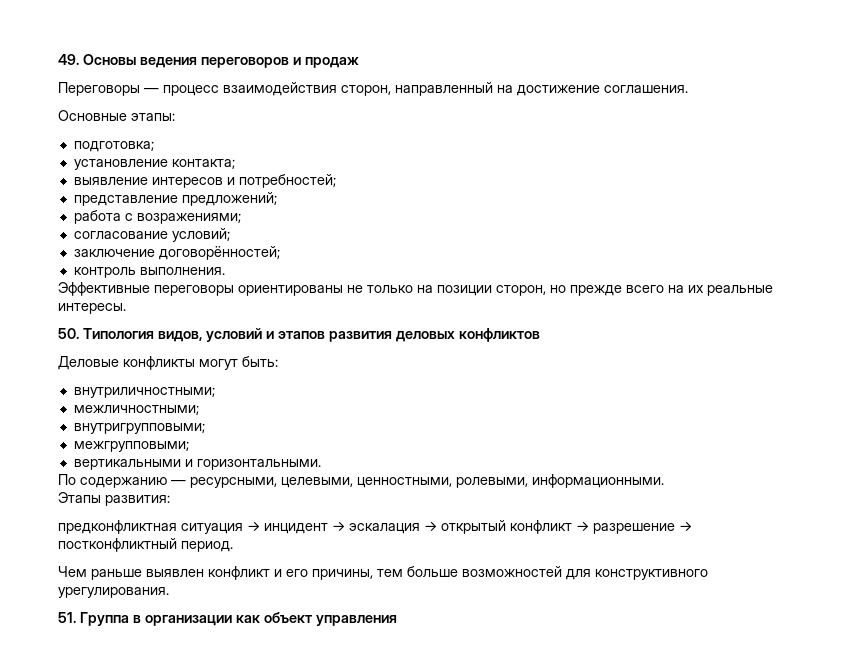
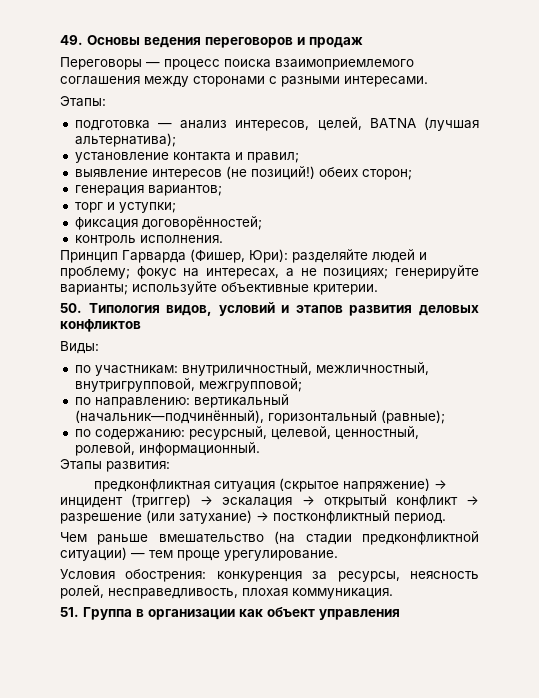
[223,82,688,96] [58,110,175,121] [73,141,154,152] [73,159,235,170] [73,174,336,188] [73,192,277,206] [73,210,241,224] [73,228,230,242] [73,246,280,260] [73,267,225,278] [58,282,773,296] [58,303,126,314] взаимодействия сторон, направленный на достижение соглашения. // Основные этапы: // подготовка; // установление контакта; // выявление интересов и потребностей; // представление предложений; // работа с возражениями; // согласование условий; // заключение договорённостей; // контроль выполнения. // Эффективные переговоры ориентированы не только на позиции сторон, но прежде всего на их реальные интересы. -> [224,59,414,70] [60,76,428,87] [60,96,106,107] [74,117,479,131] [74,133,176,147] [74,152,299,163] [74,166,412,180] [74,185,222,196] [74,202,176,213] [74,216,262,230] [74,235,223,246] [60,249,427,263] [60,265,479,279] [60,281,378,295] поиска взаимоприемлемого соглашения между сторонами с разными интересами. // Этапы: // подготовка — анализ интересов, целей, BATNA (лучшая альтернатива); // установление контакта и правил; // выявление интересов (не позиций!) обеих сторон; // генерация вариантов; // торг и уступки; // фиксация договорённостей; // контроль исполнения. // Принцип Гарварда (Фишер, Юри): разделяйте людей и проблему; фокус на интересах, а не позициях; генерируйте варианты; используйте объективные критерии.
[58,356,278,370] [73,387,215,398] [73,405,199,415] [73,423,205,434] [73,441,189,452] [73,459,321,470] [58,474,664,488] Деловые конфликты могут быть: // внутриличностными; // межличностными; // внутригрупповыми; // межгрупповыми; // вертикальными и горизонтальными. // По содержанию — ресурсными, целевыми, ценностными, ролевыми, информационными. -> [60,341,99,354] [74,362,429,376] [74,378,302,392] [74,394,289,408] [74,410,445,424] [74,426,419,440] [74,442,260,456] Виды: // по участникам: внутриличностный, межличностный, внутригрупповой, межгрупповой; // по направлению: вертикальный (начальник—подчинённый), горизонтальный (равные); // по содержанию: ресурсный, целевой, ценностный, ролевой, информационный.
(243, 528) none -> [279,478,431,492] (скрытое напряжение)
(328, 528) none -> [131,494,192,508] (триггер)
(675, 528) none -> [146,510,252,524] (или затухание)
[146,566,708,580] [58,587,169,598] выявлен конфликт и его причины, тем больше возможностей для конструктивного урегулирования. -> [158,531,479,545] [60,547,338,561] [60,569,479,582] [60,585,393,599] вмешательство (на стадии предконфликтной ситуации) — тем проще урегулирование. // Условия обострения: конкуренция за ресурсы, неясность ролей, несправедливость, плохая коммуникация.

